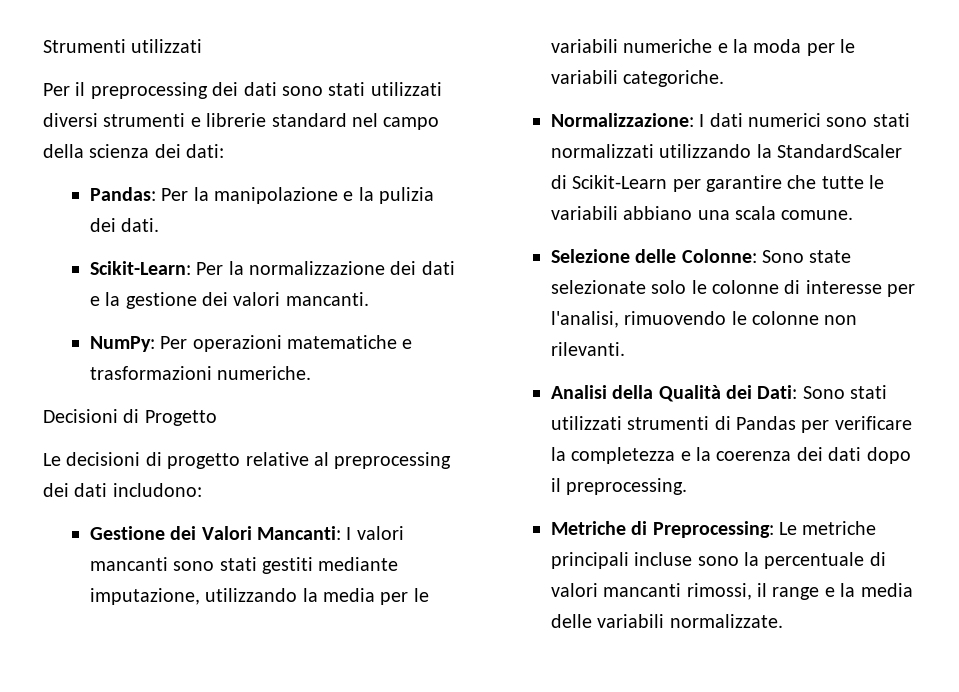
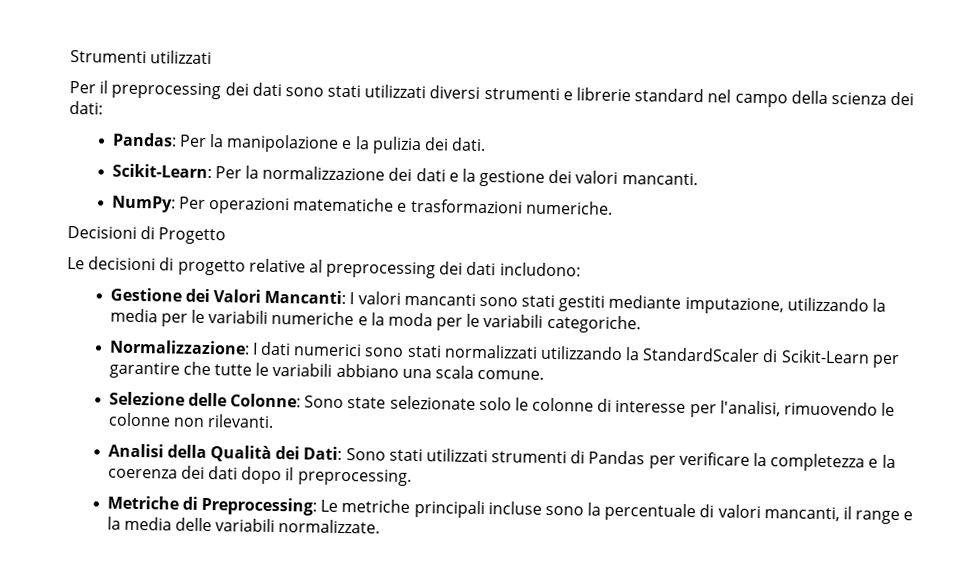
[603,583,752,600] mancanti rimossi, -> [763,506,840,522] mancanti,

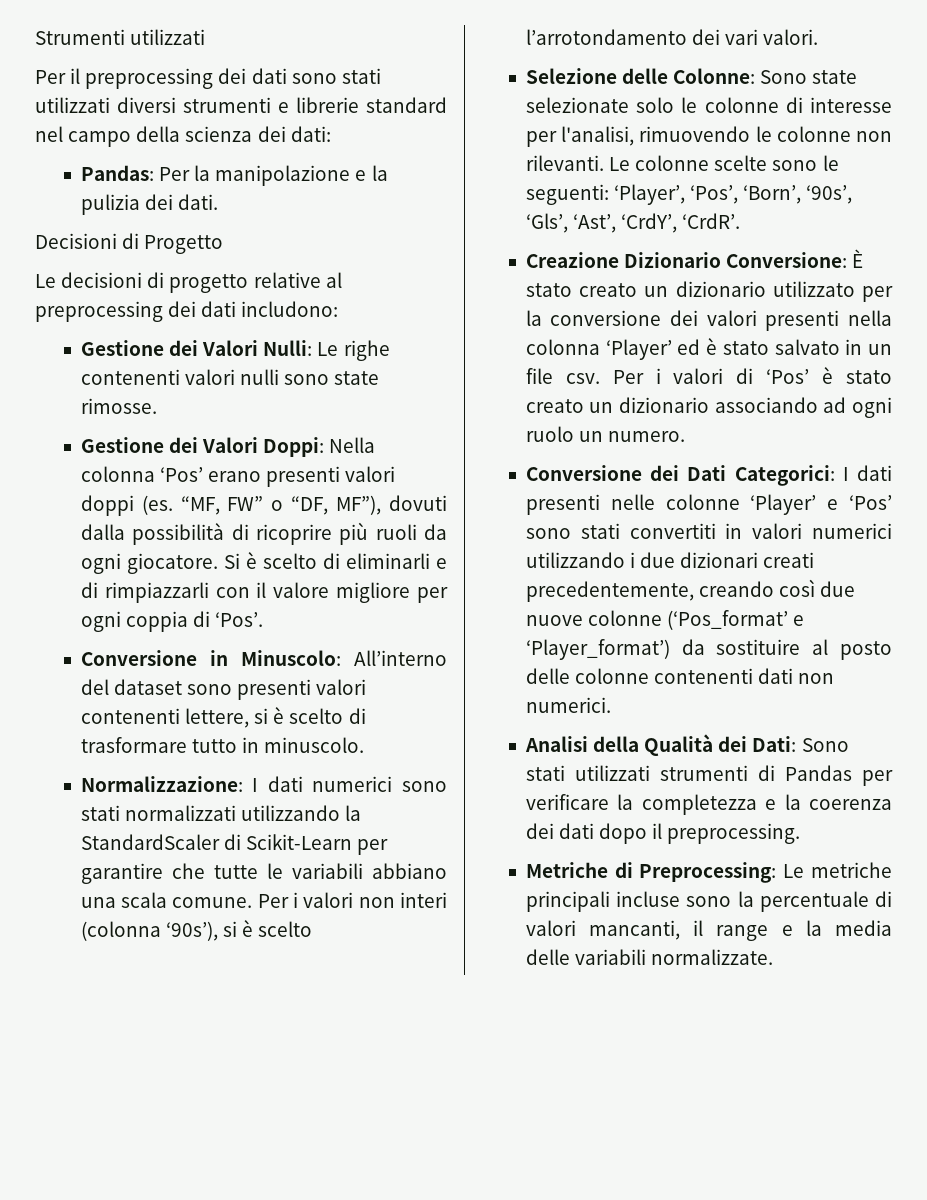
[111,163,698,187] [111,195,613,215] // Scikit-Learn: Per la normalizzazione dei dati e la gestione dei valori mancanti. // NumPy: Per operazioni matematiche e trasformazioni numeriche. -> (219, 202) none
[264,289,887,315] [109,308,641,334] Mancanti: I valori mancanti sono stati gestiti mediante imputazione, utilizzando la media per le variabili numeriche e la moda per le variabili categoriche. -> [263,340,390,361] [80,369,380,385] [80,398,157,414] [80,437,376,457] [80,466,396,487] [80,495,448,516] [80,522,447,545] [80,552,447,574] [80,582,449,603] [80,611,264,632] [80,650,448,666] [80,679,367,700] [80,707,366,728] [80,737,365,753] Nulli: Le righe contenenti valori nulli sono state rimosse. // Gestione dei Valori Doppi: Nella colonna ‘Pos’ erano presenti valori doppi (es. “MF, FW” o “DF, MF”), dovuti dalla possibilità di ricoprire più ruoli da ogni giocatore. Si è scelto di eliminarli e di rimpiazzarli con il valore migliore per ogni coppia di ‘Pos’. // Conversione in Minuscolo: All’interno del dataset sono presenti valori contenenti lettere, si è scelto di trasformare tutto in minuscolo.
(545, 374) none -> [257,892,448,908] [80,920,313,941] [525,29,819,45] Per i valori non interi (colonna ‘90s’), si è scelto l’arrotondamento dei vari valori.
(274, 421) none -> [608,155,839,171] [525,184,853,205] [525,213,741,233] [525,249,864,268] [525,281,894,302] [525,310,892,331] [525,338,892,360] [525,367,892,384] [525,397,892,418] [525,426,686,442] [525,465,893,486] [525,494,892,515] [525,523,892,539] [525,552,815,568] [525,579,856,602] [525,610,805,630] [525,639,892,660] [525,668,835,684] [525,697,611,713] Le colonne scelte sono le seguenti: ‘Player’, ‘Pos’, ‘Born’, ‘90s’, ‘Gls’, ‘Ast’, ‘CrdY’, ‘CrdR’. // Creazione Dizionario Conversione: È stato creato un dizionario utilizzato per la conversione dei valori presenti nella colonna ‘Player’ ed è stato salvato in un file csv. Per i valori di ‘Pos’ è stato creato un dizionario associando ad ogni ruolo un numero. // Conversione dei Dati Categorici: I dati presenti nelle colonne ‘Player’ e ‘Pos’ sono stati convertiti in valori numerici utilizzando i due dizionari creati precedentemente, creando così due nuove colonne (‘Pos_format’ e ‘Player_format’) da sostituire al posto delle colonne contenenti dati non numerici.

